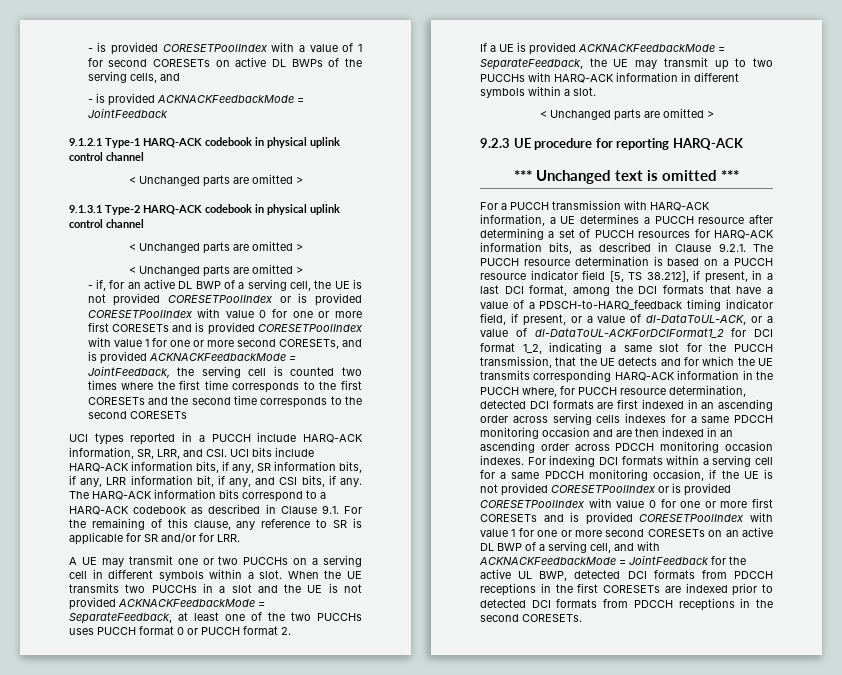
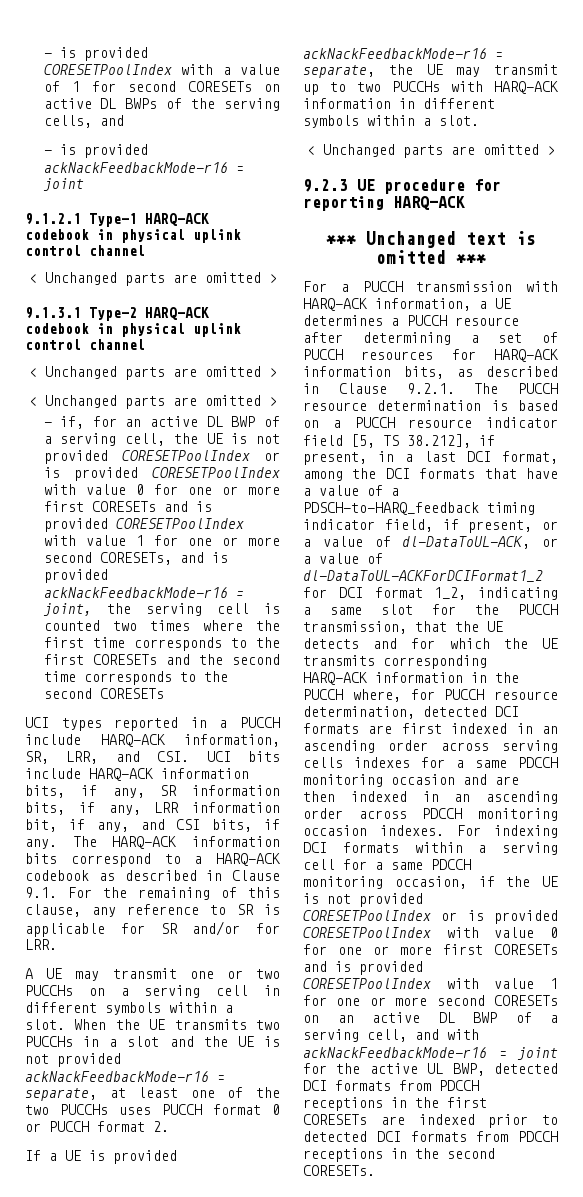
[156,95,304,103] [87,108,168,118] ACKNACKFeedbackMode = JointFeedback -> [43,161,244,173] [42,178,84,191] ackNackFeedbackMode-r16 = joint
[148,353,296,361] [87,366,170,378] ACKNACKFeedbackMode = JointFeedback, -> [43,586,244,598] [42,603,92,616] ackNackFeedbackMode-r16 = joint,
[118,599,265,607] [69,612,172,624] ACKNACKFeedbackMode = SeparateFeedback, -> [25,1070,225,1082] [25,1088,97,1101] ackNackFeedbackMode-r16 = separate,
[578,44,725,52] [480,58,583,70] ACKNACKFeedbackMode = SeparateFeedback, -> [303,47,503,59] [303,65,375,78] ackNackFeedbackMode-r16 = separate,
[479,555,709,565] ACKNACKFeedbackMode = JointFeedback -> [303,1046,558,1060] ackNackFeedbackMode-r16 = joint

